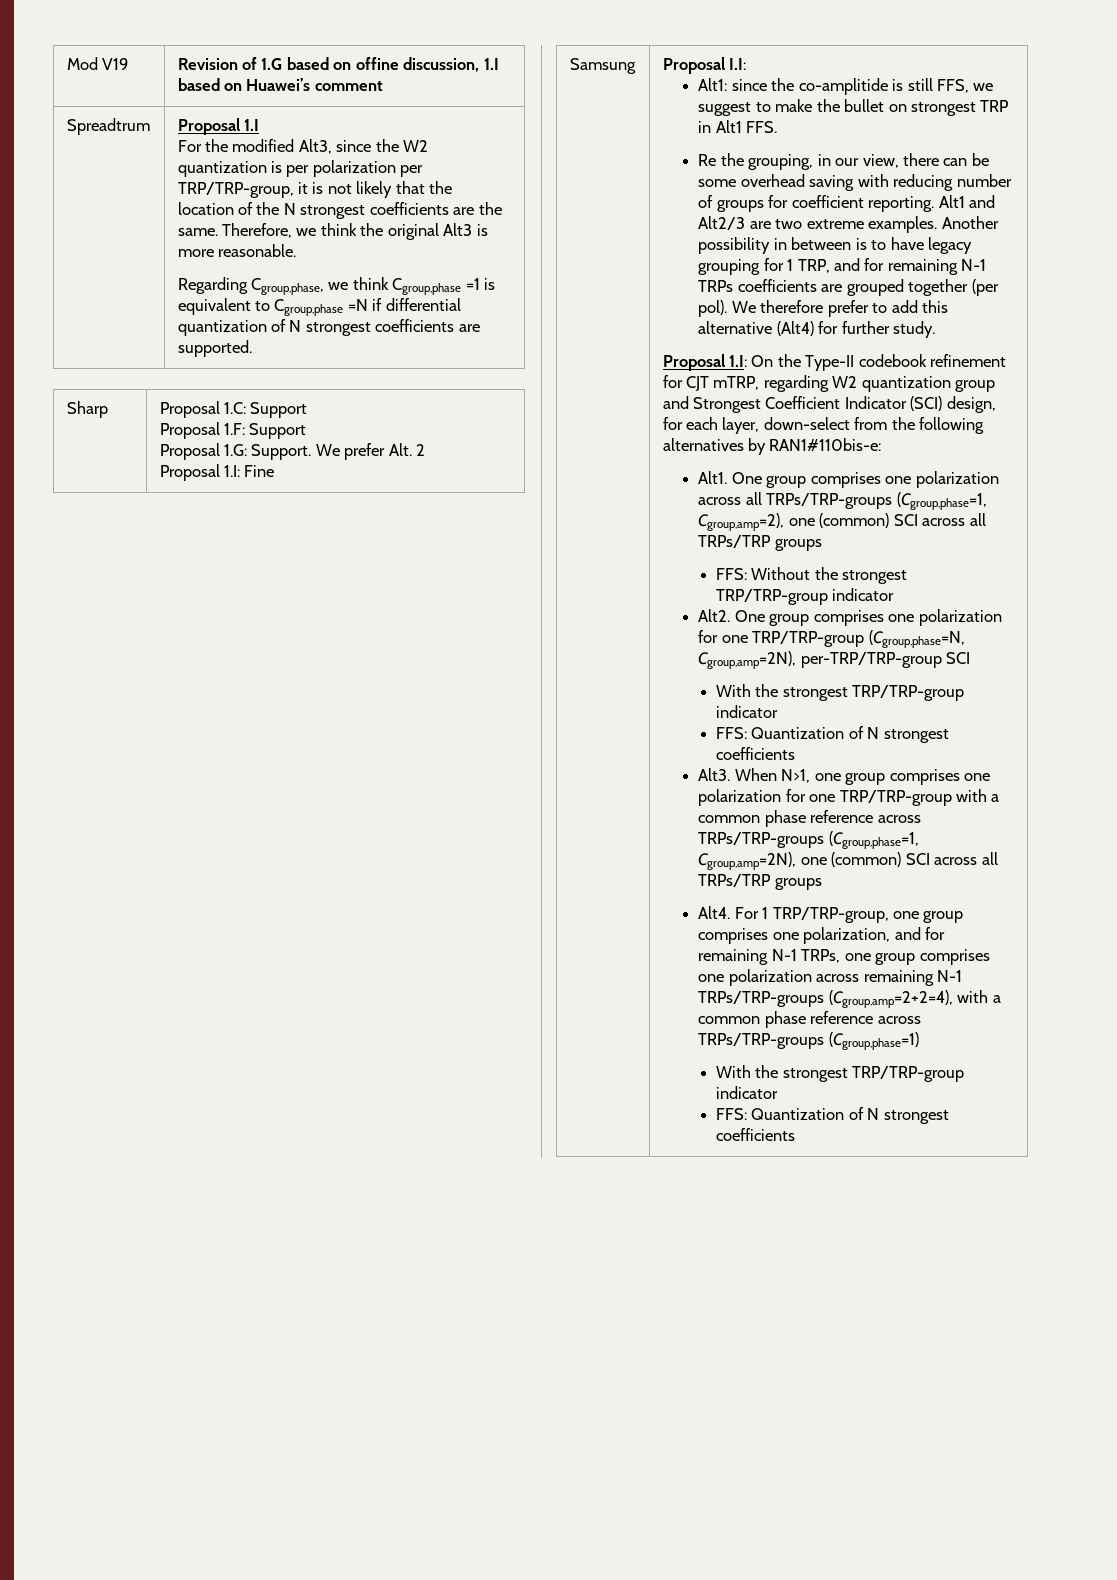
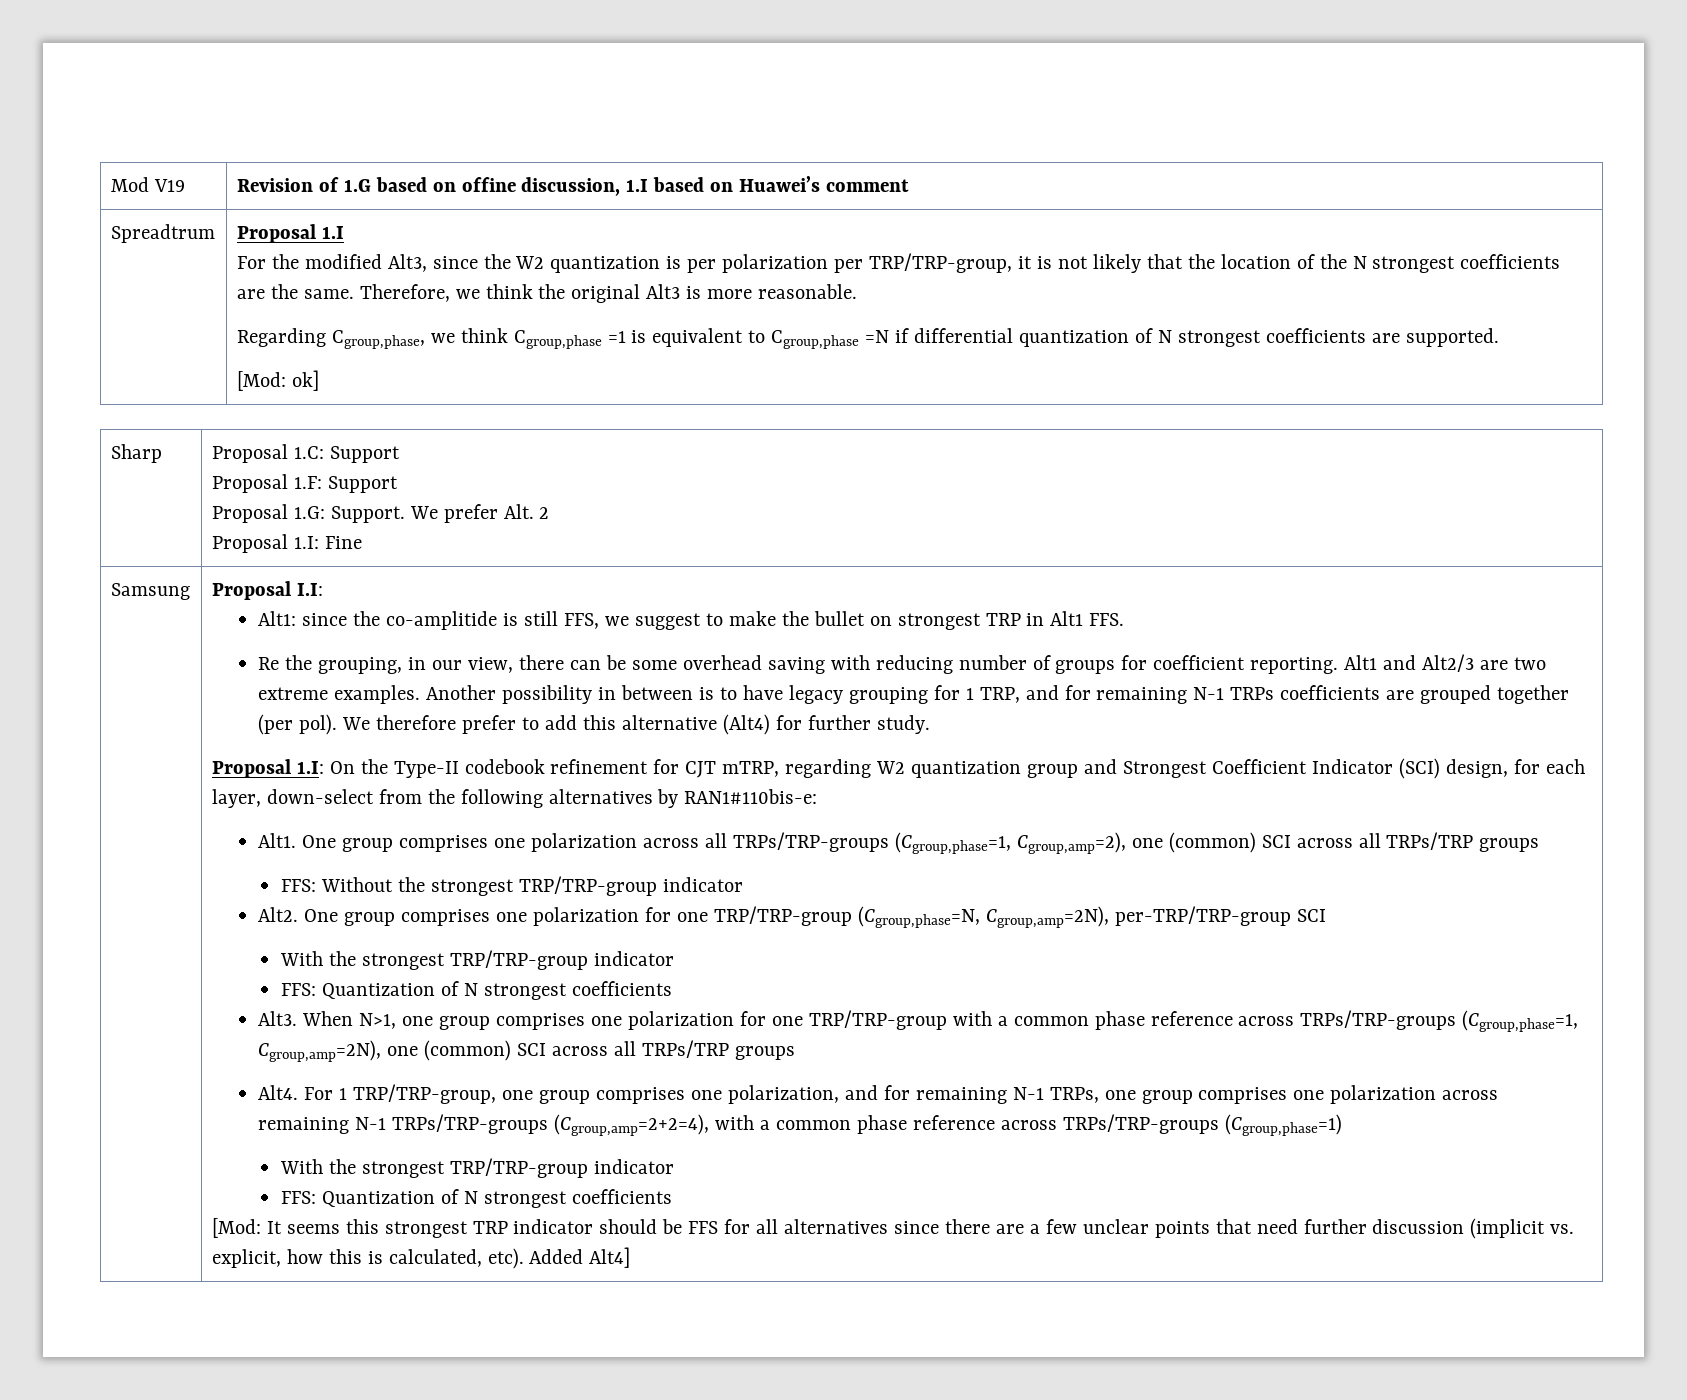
(252, 348) none -> [236,370,319,391] // [Mod: ok]
(795, 1134) none -> [211,1218,1575,1239] [211,1247,631,1269] // [Mod: It seems this strongest TRP indicator should be FFS for all alternatives since there are a few unclear points that need further discussion (implicit vs. explicit, how this is calculated, etc). Added Alt4]

